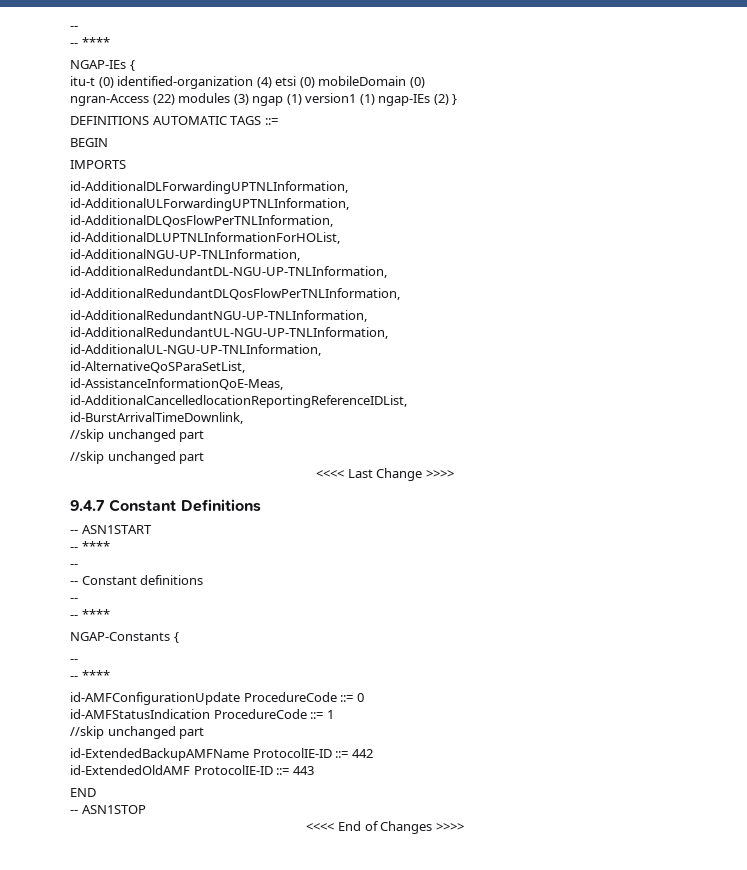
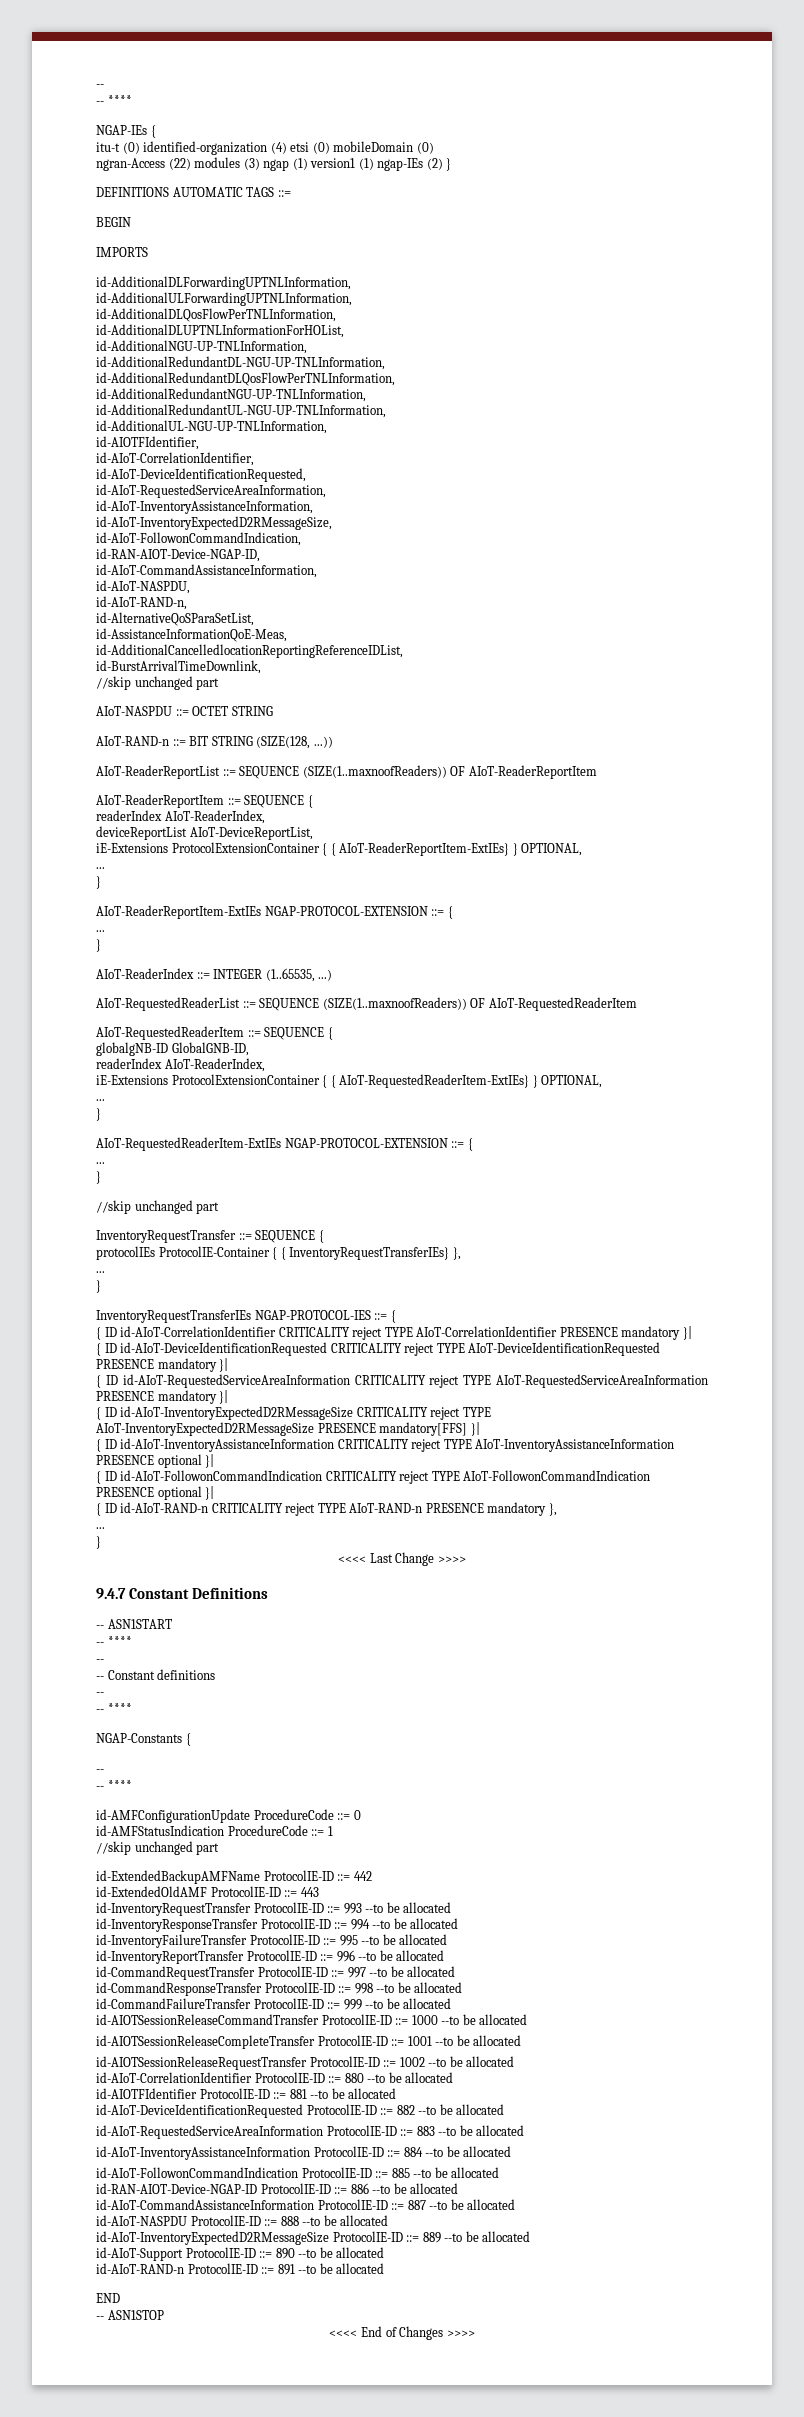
(321, 350) none -> [96,436,199,450] [96,452,254,466] [96,468,306,482] [96,484,326,498] [96,500,313,514] [96,516,332,530] [96,532,301,546] [96,548,260,562] [96,564,317,578] [96,580,190,594] [96,596,187,610] // id-AIOTFIdentifier, // id-AIoT-CorrelationIdentifier, // id-AIoT-DeviceIdentificationRequested, // id-AIoT-RequestedServiceAreaInformation, // id-AIoT-InventoryAssistanceInformation, // id-AIoT-InventoryExpectedD2RMessageSize, // id-AIoT-FollowonCommandIndication, // id-RAN-AIOT-Device-NGAP-ID, // id-AIoT-CommandAssistanceInformation, // id-AIoT-NASPDU, // id-AIoT-RAND-n,
[70,451,205,464] //skip unchanged part -> [96,706,273,716] [96,736,333,749] [96,765,597,779] [96,794,313,808] [96,810,265,824] [96,826,313,840] [96,842,583,856] [96,867,105,869] [96,876,101,889] [96,905,453,919] [96,930,105,932] [96,939,101,952] [96,968,333,982] [96,997,637,1011] [96,1026,333,1040] [96,1042,249,1056] [96,1058,265,1072] [96,1074,603,1088] [96,1099,105,1101] [96,1108,101,1121] [96,1137,473,1151] [96,1162,105,1164] [96,1171,101,1184] [96,1200,220,1214] [96,1230,324,1243] [96,1246,461,1260] [96,1271,105,1273] [96,1280,101,1293] [96,1310,396,1323] [96,1326,692,1340] [96,1342,661,1356] [96,1358,229,1372] [96,1374,709,1388] [96,1390,229,1404] [96,1406,491,1420] [96,1422,480,1436] [96,1438,675,1452] [96,1454,215,1468] [96,1470,651,1484] [96,1486,215,1500] [96,1502,557,1516] [96,1527,105,1529] [96,1536,101,1549] AIoT-NASPDU ::= OCTET STRING // AIoT-RAND-n ::= BIT STRING (SIZE(128, ...)) // AIoT-ReaderReportList ::= SEQUENCE (SIZE(1..maxnoofReaders)) OF AIoT-ReaderReportItem // AIoT-ReaderReportItem ::= SEQUENCE { // readerIndex AIoT-ReaderIndex, // deviceReportList AIoT-DeviceReportList, // iE-Extensions ProtocolExtensionContainer { { AIoT-ReaderReportItem-ExtIEs} } OPTIONAL, // ... // } // AIoT-ReaderReportItem-ExtIEs NGAP-PROTOCOL-EXTENSION ::= { // ... // } // AIoT-ReaderIndex ::= INTEGER (1..65535, ...) // AIoT-RequestedReaderList ::= SEQUENCE (SIZE(1..maxnoofReaders)) OF AIoT-RequestedReaderItem // AIoT-RequestedReaderItem ::= SEQUENCE { // globalgNB-ID GlobalGNB-ID, // readerIndex AIoT-ReaderIndex, // iE-Extensions ProtocolExtensionContainer { { AIoT-RequestedReaderItem-ExtIEs} } OPTIONAL, // ... // } // AIoT-RequestedReaderItem-ExtIEs NGAP-PROTOCOL-EXTENSION ::= { // ... // } // //skip unchanged part // InventoryRequestTransfer ::= SEQUENCE { // protocolIEs ProtocolIE-Container { { InventoryRequestTransferIEs} }, // ... // } // InventoryRequestTransferIEs NGAP-PROTOCOL-IES ::= { // { ID id-AIoT-CorrelationIdentifier CRITICALITY reject TYPE AIoT-CorrelationIdentifier PRESENCE mandatory }| // { ID id-AIoT-DeviceIdentificationRequested CRITICALITY reject TYPE AIoT-DeviceIdentificationRequested PRESENCE mandatory }| // { ID id-AIoT-RequestedServiceAreaInformation CRITICALITY reject TYPE AIoT-RequestedServiceAreaInformation PRESENCE mandatory }| // { ID id-AIoT-InventoryExpectedD2RMessageSize CRITICALITY reject TYPE AIoT-InventoryExpectedD2RMessageSize PRESENCE mandatory[FFS] }| // { ID id-AIoT-InventoryAssistanceInformation CRITICALITY reject TYPE AIoT-InventoryAssistanceInformation PRESENCE optional }| // { ID id-AIoT-FollowonCommandIndication CRITICALITY reject TYPE AIoT-FollowonCommandIndication PRESENCE optional }| // { ID id-AIoT-RAND-n CRITICALITY reject TYPE AIoT-RAND-n PRESENCE mandatory }, // ... // }
(314, 770) none -> [96,1902,452,1916] [96,1918,459,1932] [96,1934,448,1948] [96,1950,445,1964] [96,1966,456,1980] [96,1982,463,1996] [96,1998,452,2010] [96,2014,528,2025] [96,2035,522,2049] [96,2056,515,2070] [96,2072,454,2083] [96,2088,397,2099] [96,2104,505,2118] [96,2125,525,2139] [96,2146,512,2160] [96,2167,500,2178] [96,2183,459,2194] [96,2199,516,2210] [96,2215,389,2226] [96,2231,531,2245] [96,2247,385,2261] [96,2263,385,2275] // id-InventoryRequestTransfer ProtocolIE-ID ::= 993 --to be allocated // id-InventoryResponseTransfer ProtocolIE-ID ::= 994 --to be allocated // id-InventoryFailureTransfer ProtocolIE-ID ::= 995 --to be allocated // id-InventoryReportTransfer ProtocolIE-ID ::= 996 --to be allocated // id-CommandRequestTransfer ProtocolIE-ID ::= 997 --to be allocated // id-CommandResponseTransfer ProtocolIE-ID ::= 998 --to be allocated // id-CommandFailureTransfer ProtocolIE-ID ::= 999 --to be allocated // id-AIOTSessionReleaseCommandTransfer ProtocolIE-ID ::= 1000 --to be allocated // id-AIOTSessionReleaseCompleteTransfer ProtocolIE-ID ::= 1001 --to be allocated // id-AIOTSessionReleaseRequestTransfer ProtocolIE-ID ::= 1002 --to be allocated // id-AIoT-CorrelationIdentifier ProtocolIE-ID ::= 880 --to be allocated // id-AIOTFIdentifier ProtocolIE-ID ::= 881 --to be allocated // id-AIoT-DeviceIdentificationRequested ProtocolIE-ID ::= 882 --to be allocated // id-AIoT-RequestedServiceAreaInformation ProtocolIE-ID ::= 883 --to be allocated // id-AIoT-InventoryAssistanceInformation ProtocolIE-ID ::= 884 --to be allocated // id-AIoT-FollowonCommandIndication ProtocolIE-ID ::= 885 --to be allocated // id-RAN-AIOT-Device-NGAP-ID ProtocolIE-ID ::= 886 --to be allocated // id-AIoT-CommandAssistanceInformation ProtocolIE-ID ::= 887 --to be allocated // id-AIoT-NASPDU ProtocolIE-ID ::= 888 --to be allocated // id-AIoT-InventoryExpectedD2RMessageSize ProtocolIE-ID ::= 889 --to be allocated // id-AIoT-Support ProtocolIE-ID ::= 890 --to be allocated // id-AIoT-RAND-n ProtocolIE-ID ::= 891 --to be allocated

